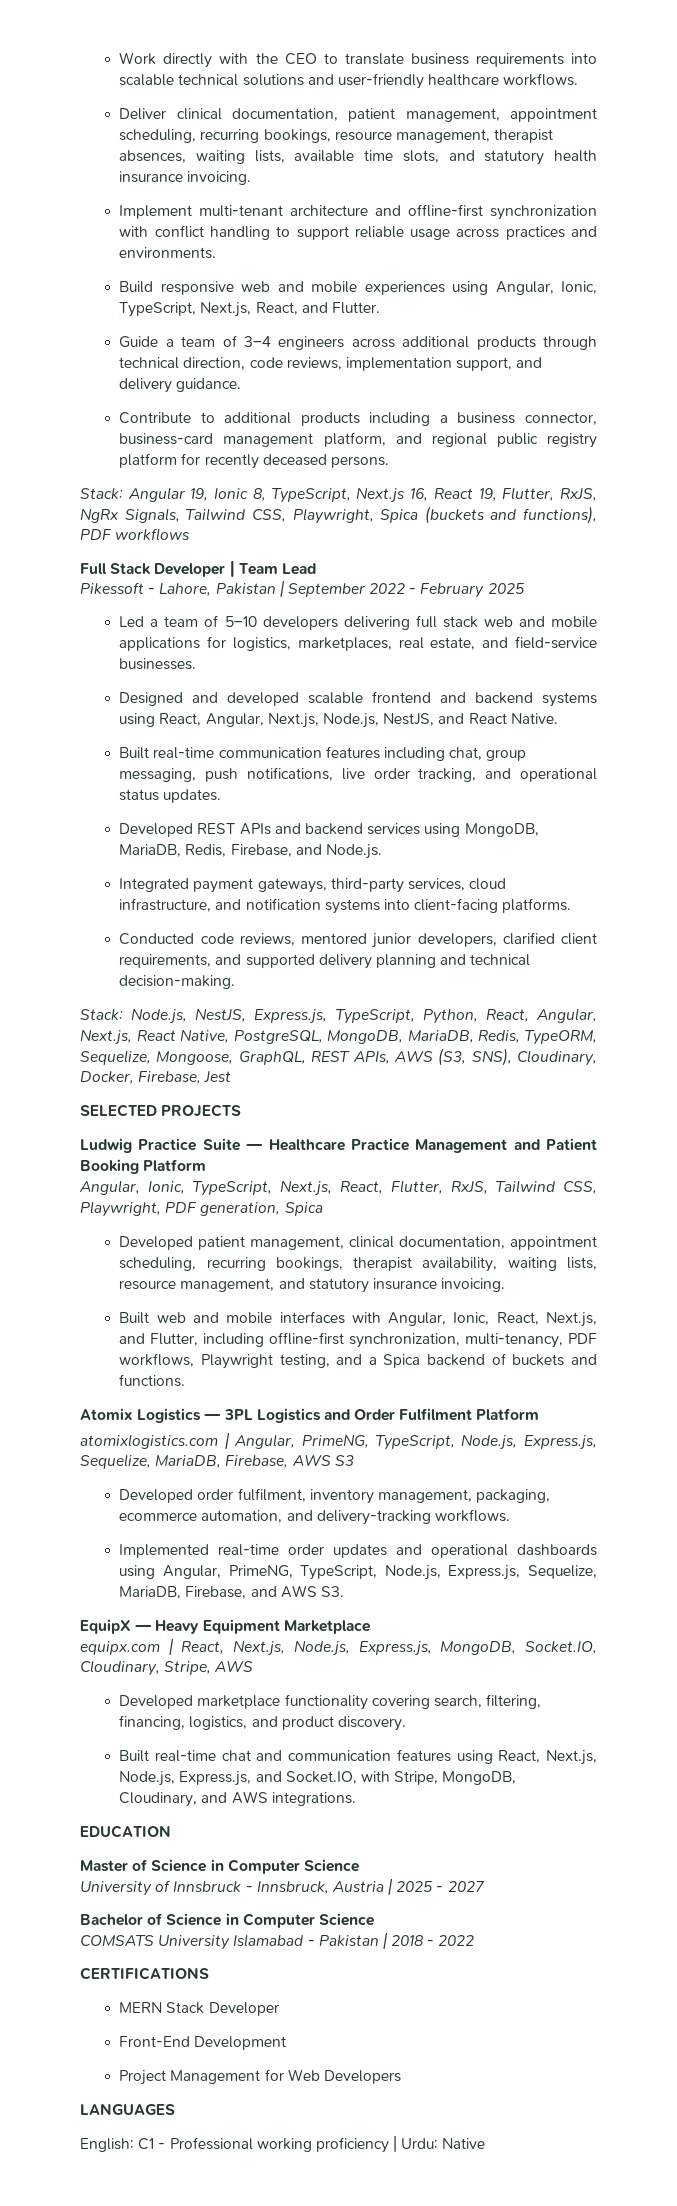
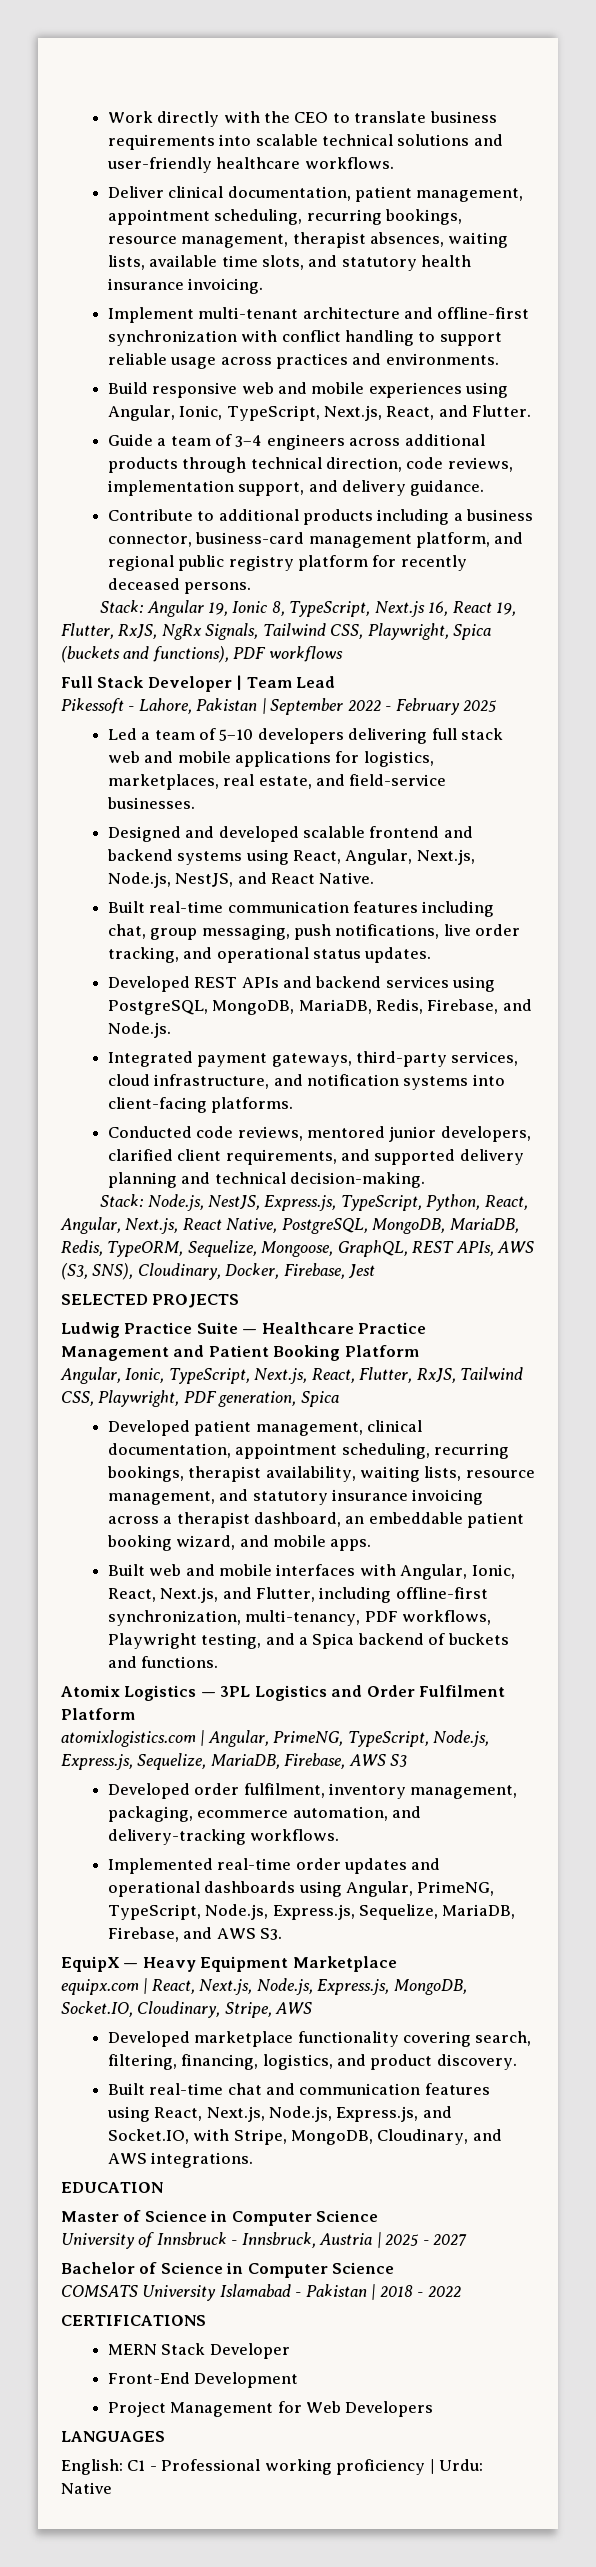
(461, 830) none -> [107,1000,208,1015] PostgreSQL,
[441,1278,506,1292] invoicing. -> [412,1489,484,1505] [107,1512,525,1528] [106,1535,372,1551] invoicing across a therapist dashboard, an embeddable patient booking wizard, and mobile apps.

